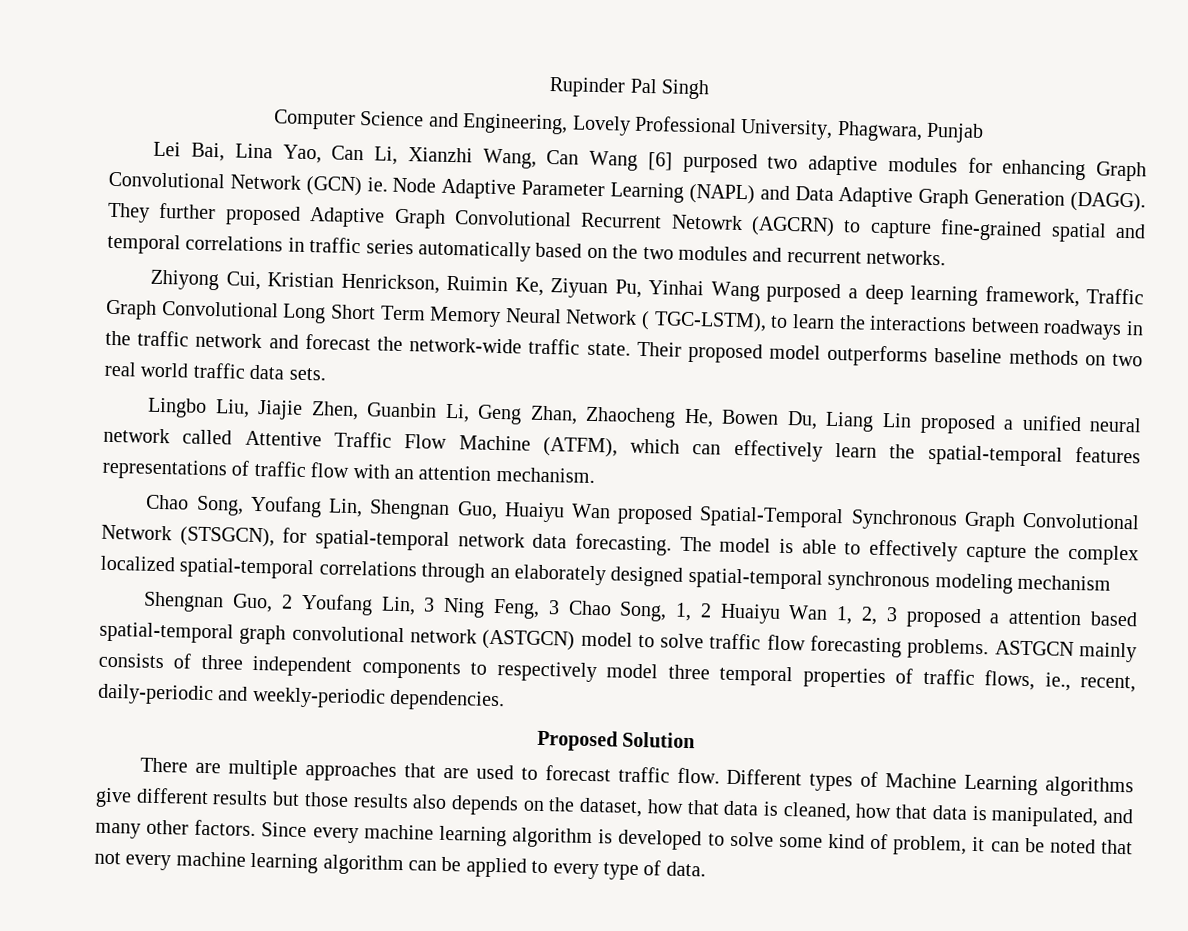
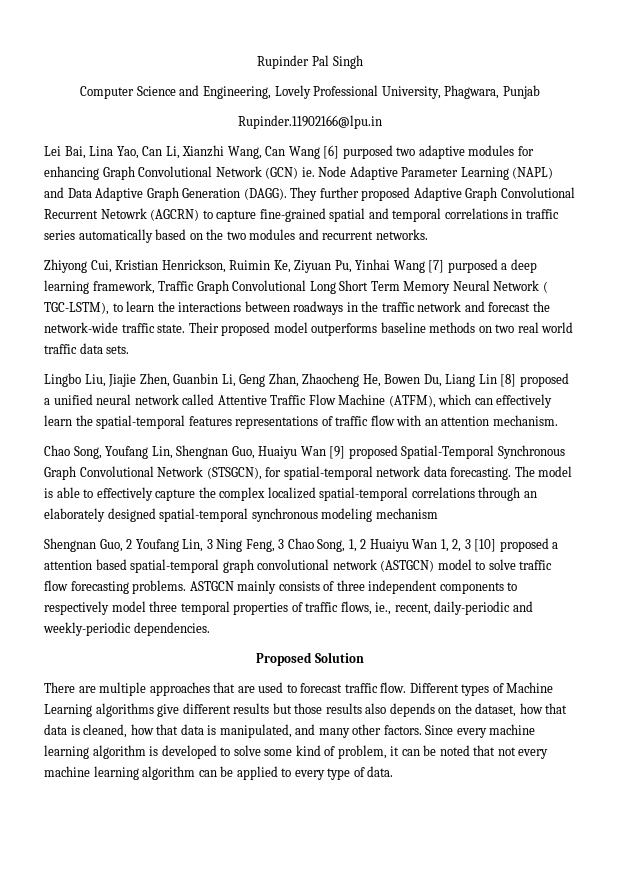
(985, 133) none -> [238,115,382,129] // Rupinder.11902166@lpu.in
(760, 291) none -> [428,260,445,273] [7]
(912, 420) none -> [500,374,517,387] [8]
(611, 511) none -> [329,446,346,459] [9]
(898, 614) none -> [474,539,497,552] [10]

